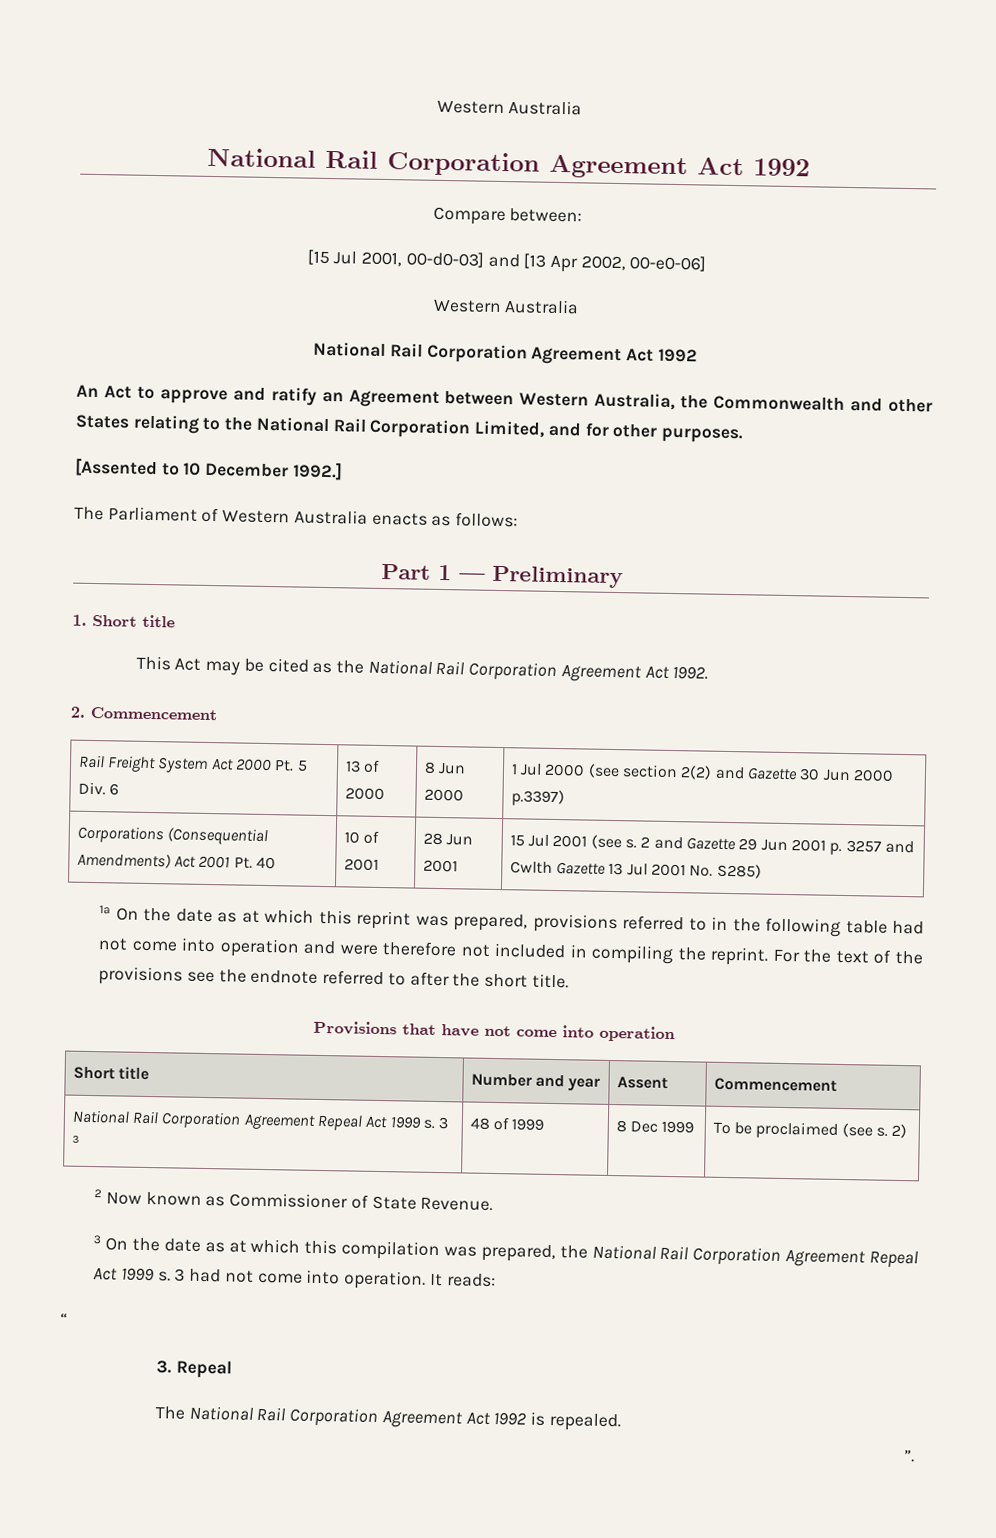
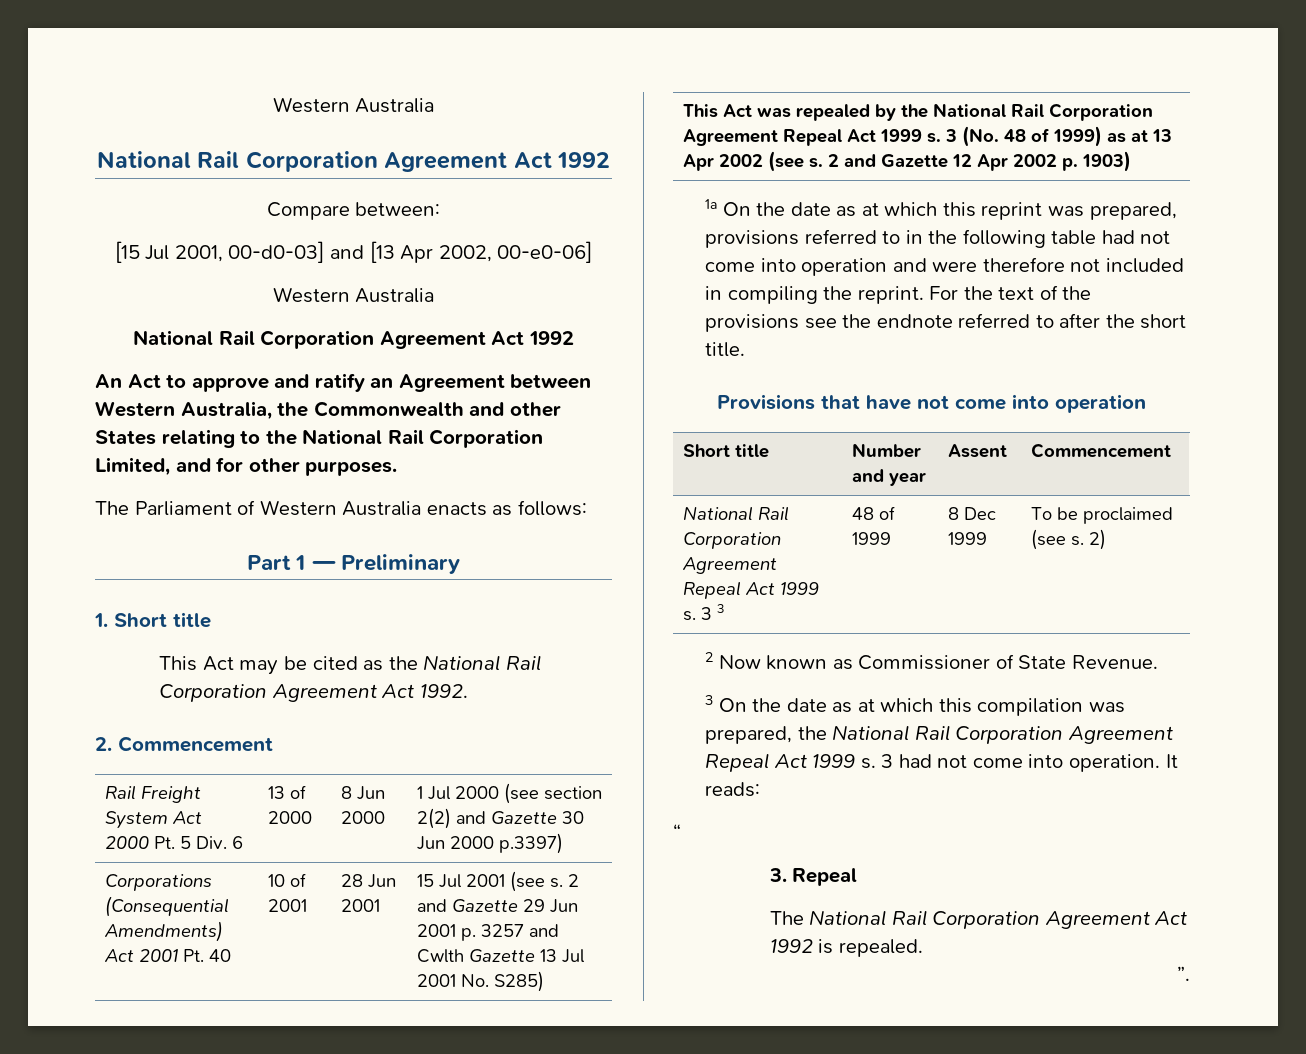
[75,458,343,481] // [Assented to 10 December 1992.] -> (398, 468) none
(762, 871) none -> [682,103,1153,121] [682,126,1172,147] [682,151,1131,172] // This Act was repealed by the National Rail Corporation Agreement Repeal Act 1999 s. 3 (No. 48 of 1999) as at 13 Apr 2002 (see s. 2 and Gazette 12 Apr 2002 p. 1903)

